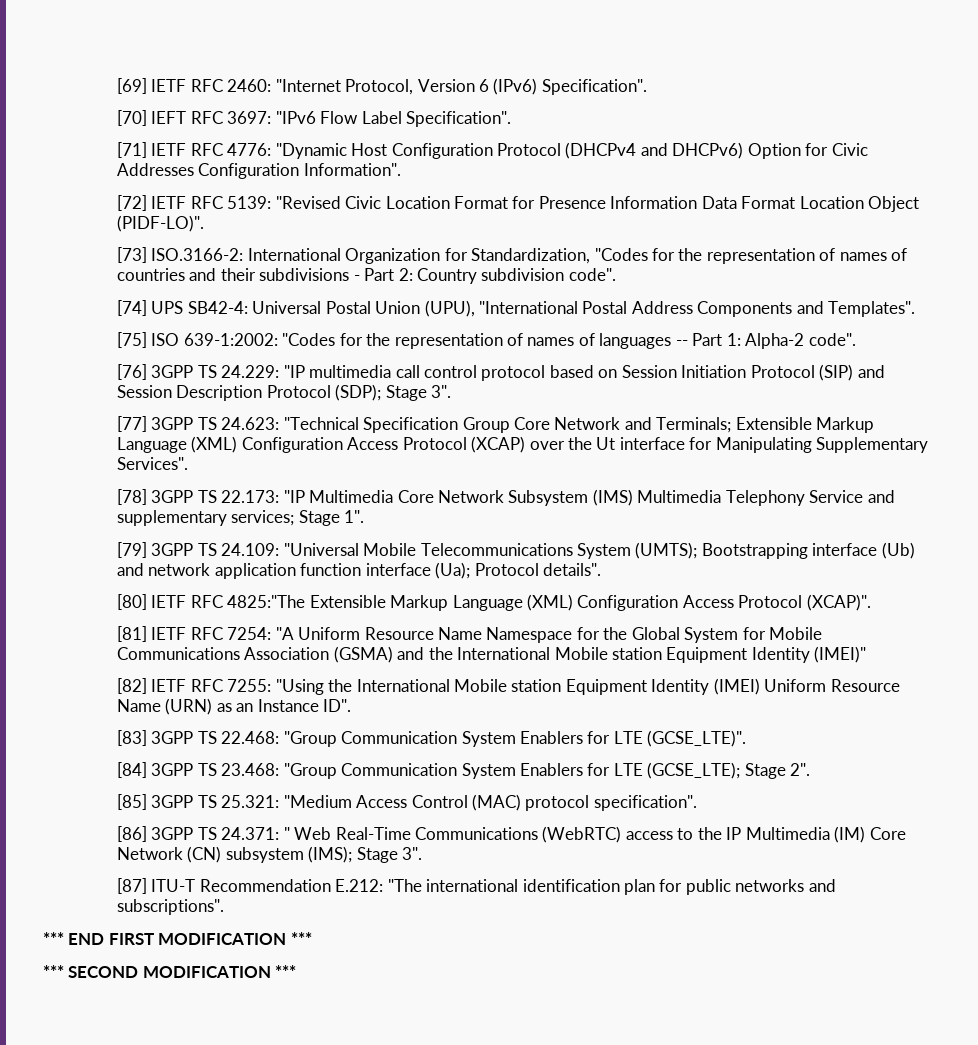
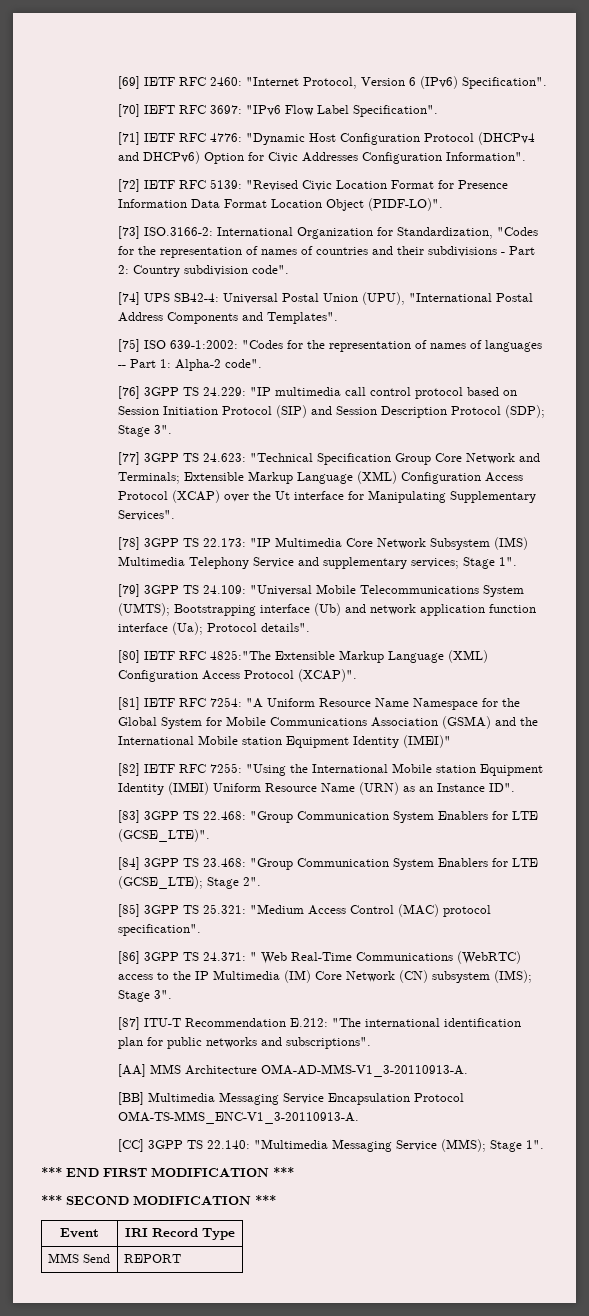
(224, 907) none -> [118,1064,469,1077] [118,1092,465,1105] [118,1111,360,1124] [118,1139,545,1152] // [AA] MMS Architecture OMA-AD-MMS-V1_3-20110913-A. // [BB] Multimedia Messaging Service Encapsulation Protocol OMA-TS-MMS_ENC-V1_3-20110913-A. // [CC] 3GPP TS 22.140: "Multimedia Messaging Service (MMS); Stage 1".
(297, 971) none -> [60,1228,99,1238] [125,1228,235,1240] [47,1253,110,1263] [123,1254,181,1263] // Event | IRI Record Type // MMS Send | REPORT

